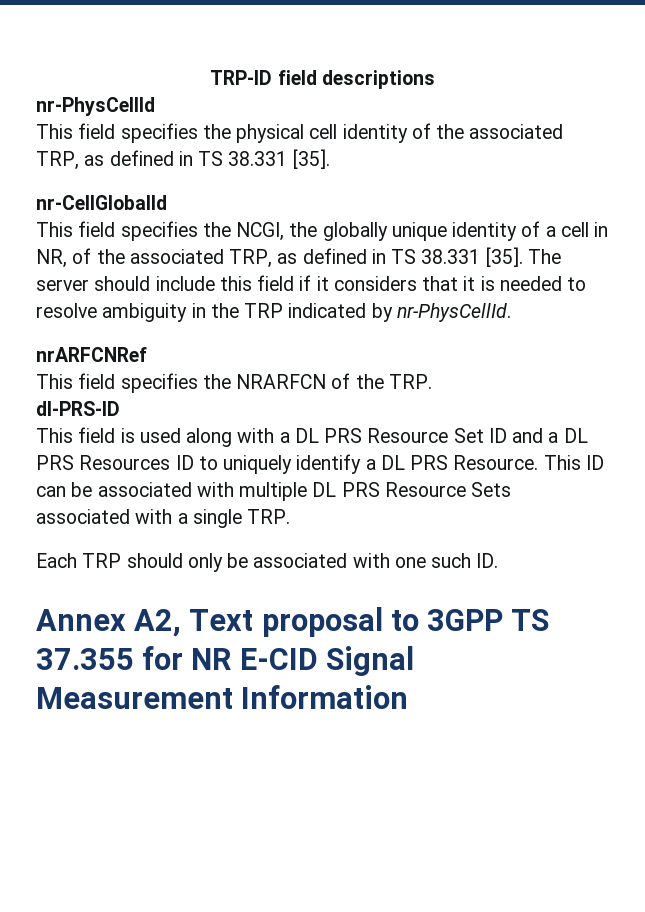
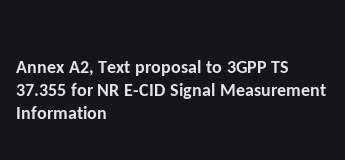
[210,70,435,89] [36,97,155,116] [36,123,564,143] [36,149,330,170] [36,195,167,210] [36,221,609,241] [36,247,561,268] [36,275,587,291] [36,303,511,322] [36,347,147,362] [36,373,432,393] [36,401,120,416] [36,427,588,447] [36,454,604,474] [36,482,512,501] [36,509,291,528] [36,553,499,572] TRP-ID field descriptions // nr-PhysCellId // This field specifies the physical cell identity of the associated TRP, as defined in TS 38.331 [35]. // nr-CellGlobalId // This field specifies the NCGI, the globally unique identity of a cell in NR, of the associated TRP, as defined in TS 38.331 [35]. The server should include this field if it considers that it is needed to resolve ambiguity in the TRP indicated by nr-PhysCellId. // nrARFCNRef // This field specifies the NRARFCN of the TRP. // dl-PRS-ID // This field is used along with a DL PRS Resource Set ID and a DL PRS Resources ID to uniquely identify a DL PRS Resource. This ID can be associated with multiple DL PRS Resource Sets associated with a single TRP. // Each TRP should only be associated with one such ID. // -> (16, 67) none

